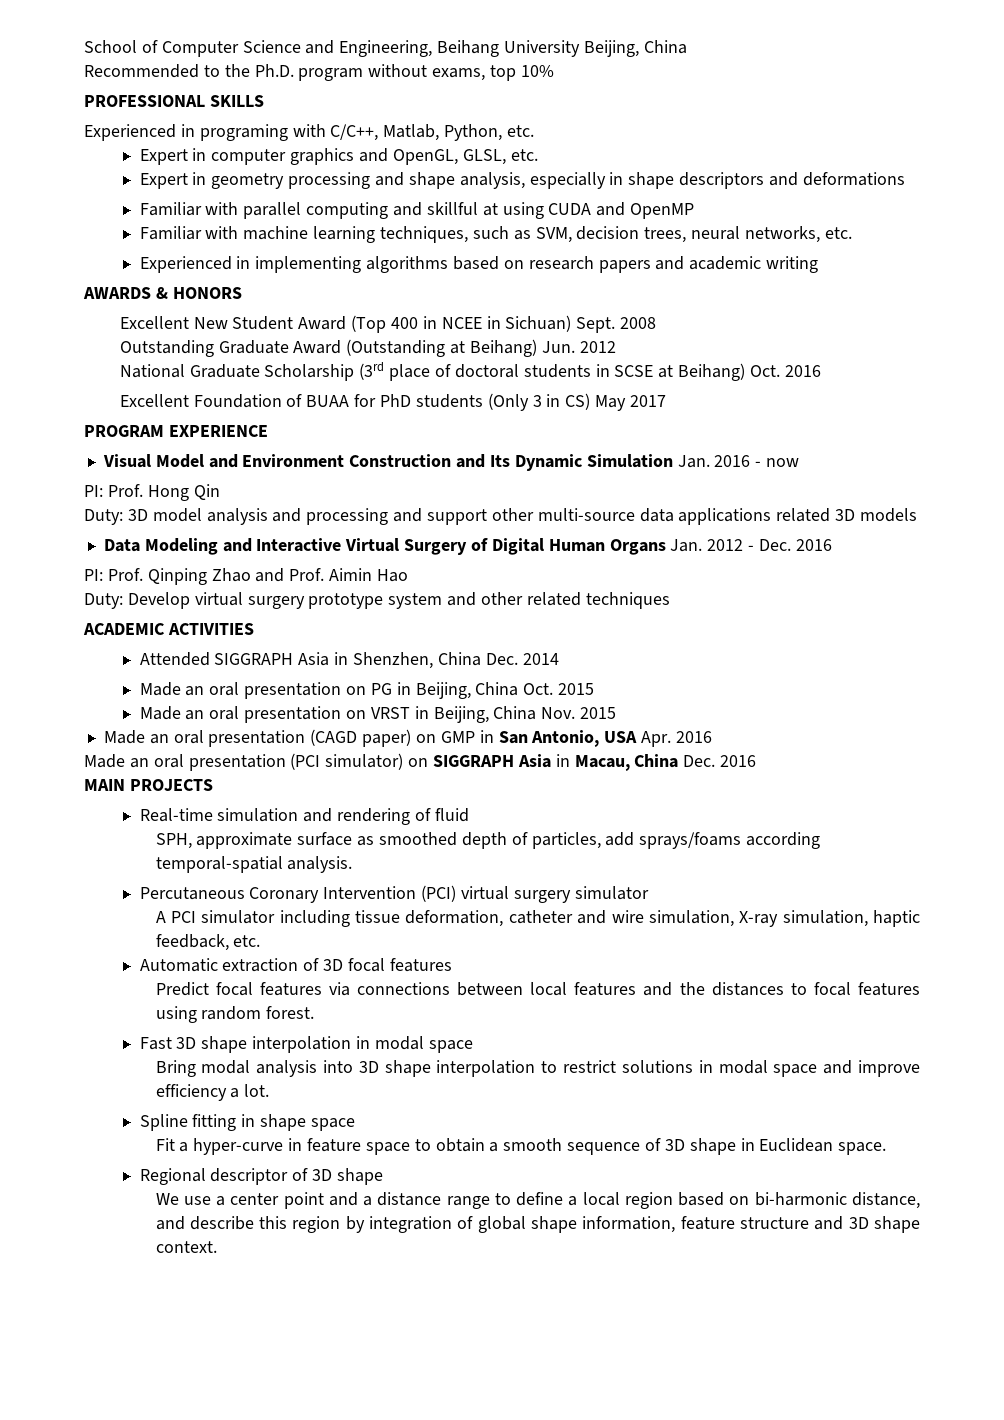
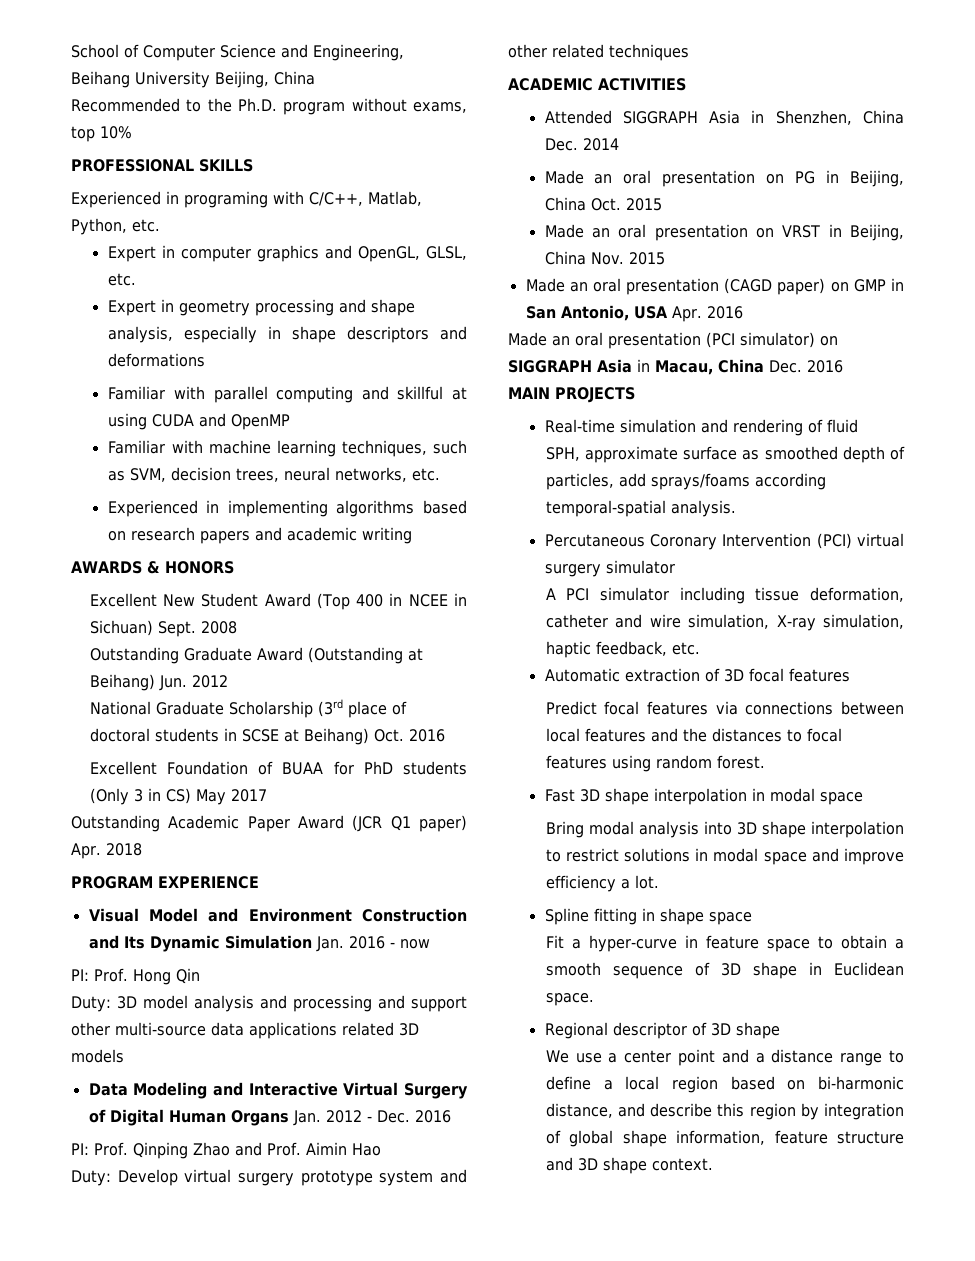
(667, 401) none -> [71,815,467,832] [71,843,142,859] // Outstanding Academic Paper Award (JCR Q1 paper) Apr. 2018

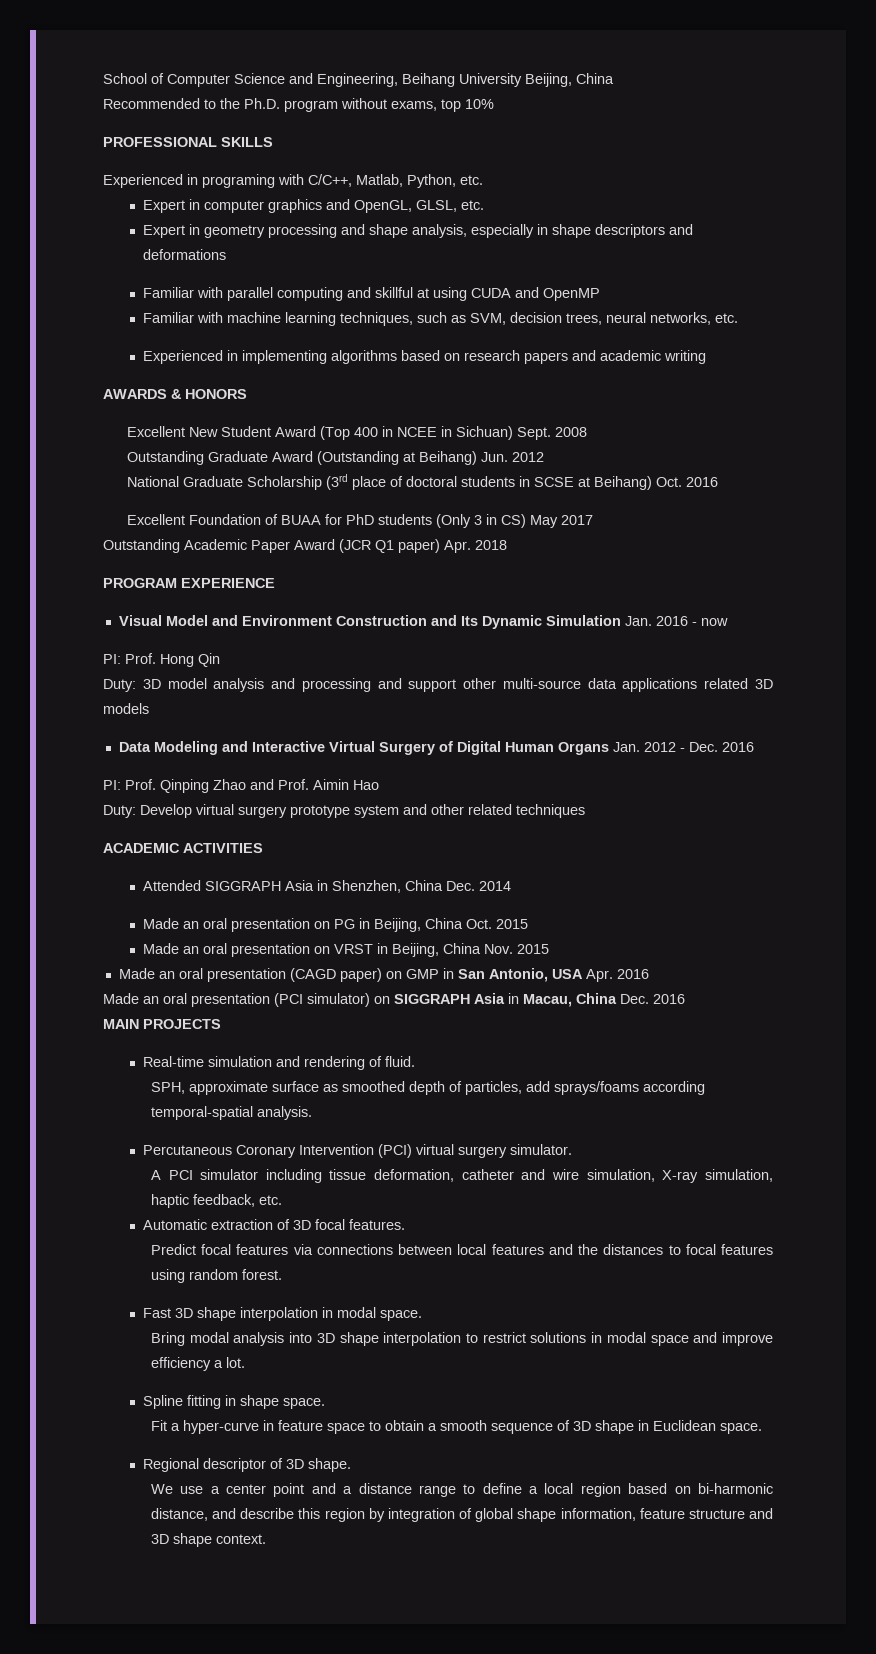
[826,419,858,433] fluid -> [384,1056,415,1067] fluid.
[605,560,675,574] simulator -> [509,1144,572,1155] simulator.
[788,668,850,682] features -> [348,1219,405,1230] features.
[820,792,864,805] space -> [379,1310,422,1321] space.
[708,912,752,925] space -> [282,1398,325,1409] space.
[735,1022,780,1039] shape -> [307,1458,351,1472] shape.

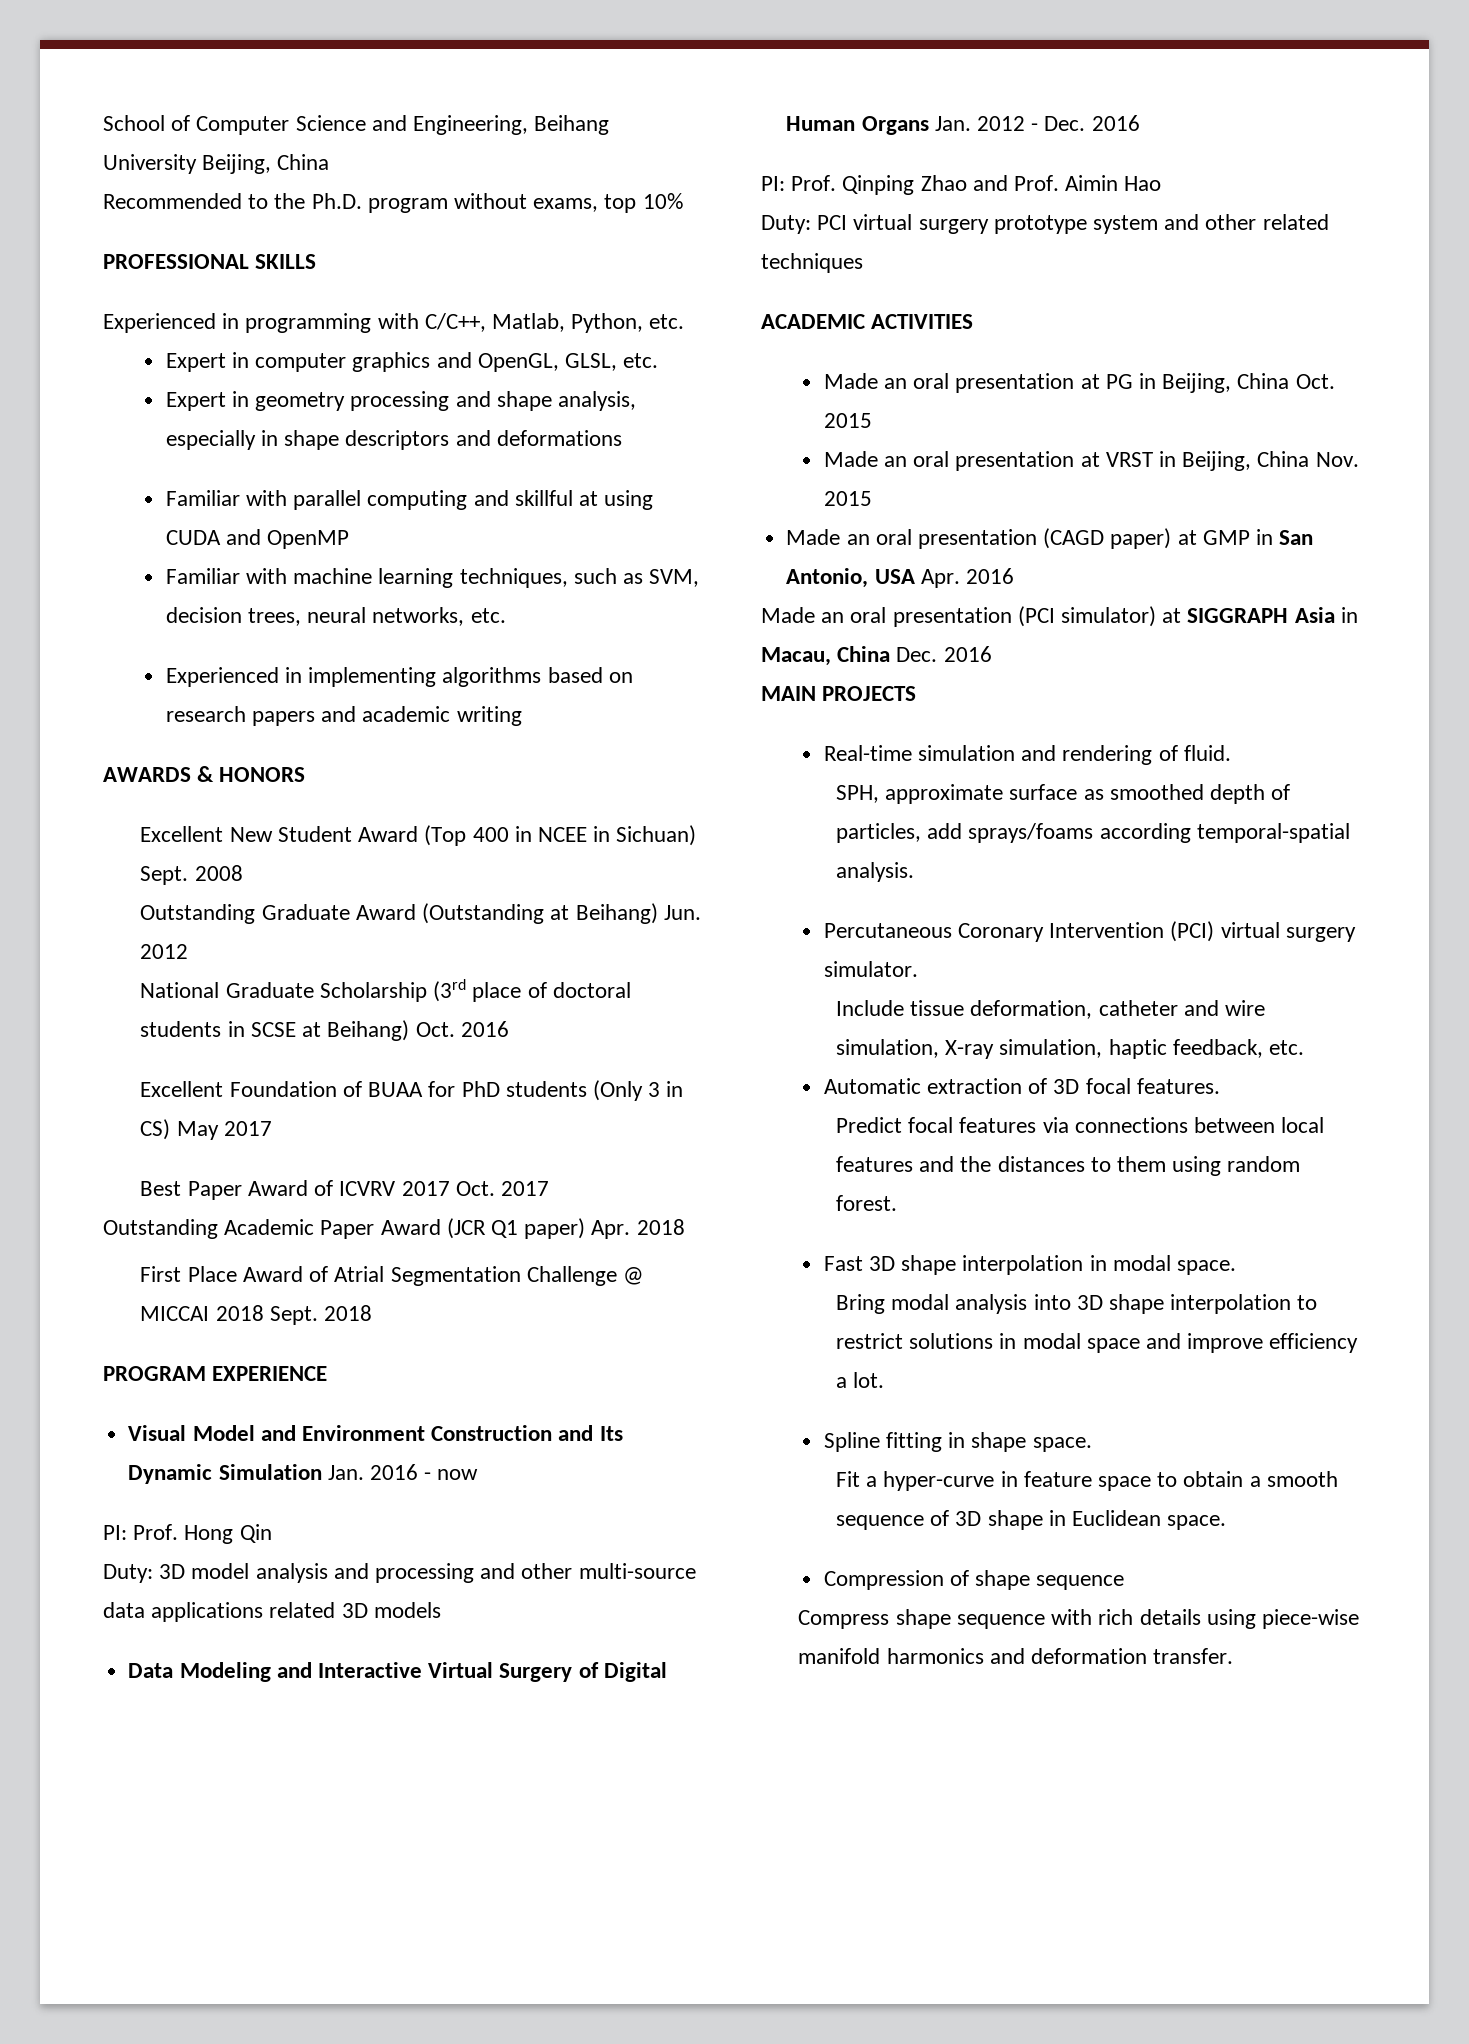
[202,174,275,188] programing -> [245,313,372,333] programming
(593, 520) none -> [140,1180,549,1200] // Best Paper Award of ICVRV 2017 Oct. 2017
(507, 545) none -> [140,1266,644,1286] [140,1305,373,1325] // First Place Award of Atrial Segmentation Challenge @ MICCAI 2018 Sept. 2018
[408,679,457,692] support -> (516, 1571) none
[140,804,192,818] Develop -> [817,215,848,230] PCI
[142,880,511,893] [142,918,330,932] // Attended SIGGRAPH Asia in Shenzhen, China Dec. 2014 // Made an oral presentation on -> [823,373,1100,393] // Made an oral presentation at
[313,946,330,954] on -> [1080,452,1100,467] at
[385,971,402,979] on -> [1177,530,1197,545] at
[374,996,390,1004] on -> [1162,608,1182,623] at
[150,1169,322,1183] A PCI simulator including -> [835,1000,904,1016] Include
[685,1244,773,1255] focal features -> [1117,1156,1167,1172] them
[142,1458,351,1472] [150,1483,773,1497] [150,1508,773,1522] [150,1533,266,1547] Regional descriptor of 3D shape. // We use a center point and a distance range to define a local region based on bi-harmonic distance, and describe this region by integration of global shape information, feature structure and 3D shape context. -> [823,1570,1125,1590] [798,1609,1359,1629] [798,1648,1234,1664] Compression of shape sequence // Compress shape sequence with rich details using piece-wise manifold harmonics and deformation transfer.

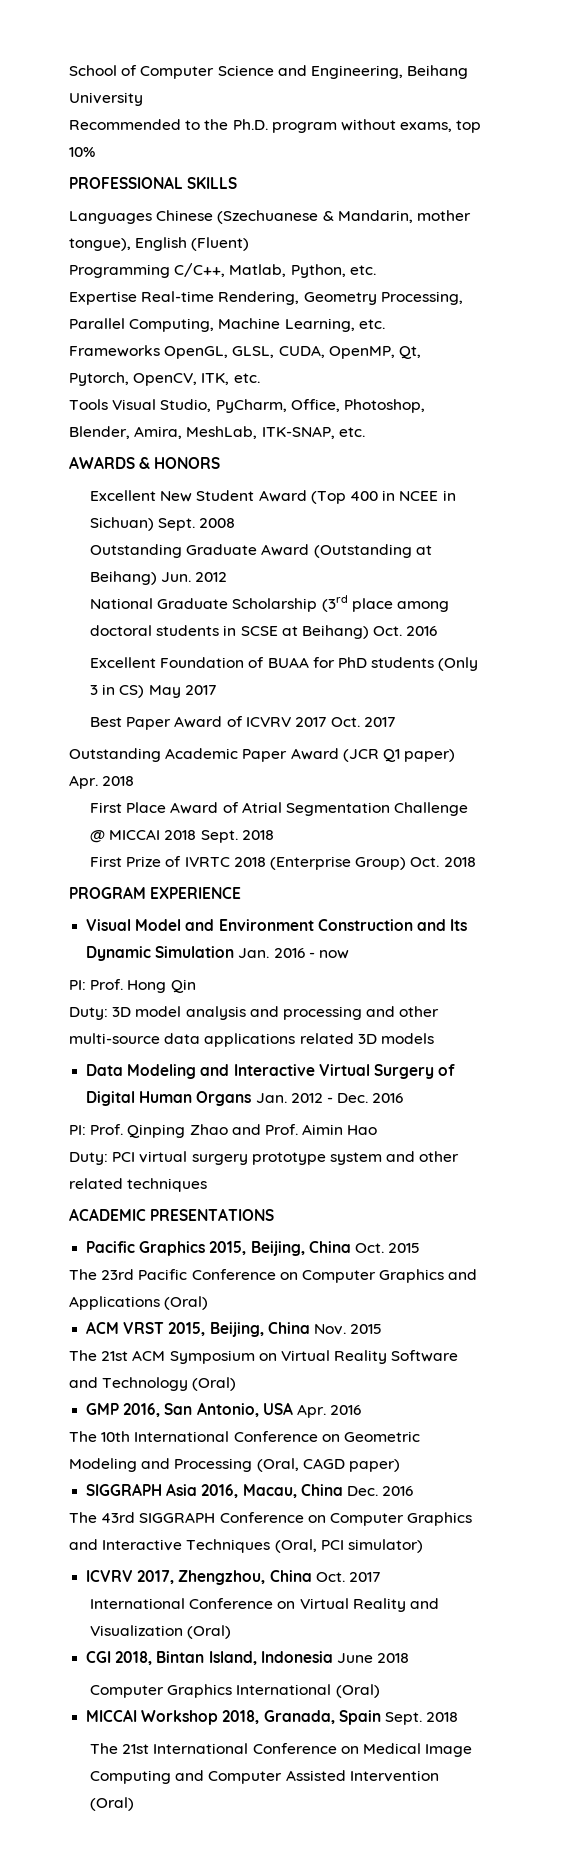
[202,154,330,174] Beijing, China -> (143, 99) none
[103,313,685,333] [165,352,659,372] [165,391,637,411] [165,430,622,450] [165,490,654,510] [165,529,350,549] [165,568,700,588] [165,607,506,626] [165,667,633,687] [165,706,522,726] Experienced in programming with C/C++, Matlab, Python, etc. // Expert in computer graphics and OpenGL, GLSL, etc. // Expert in geometry processing and shape analysis, especially in shape descriptors and deformations // Familiar with parallel computing and skillful at using CUDA and OpenMP // Familiar with machine learning techniques, such as SVM, decision trees, neural networks, etc. // Experienced in implementing algorithms based on research papers and academic writing -> [69,210,471,224] [69,237,250,251] [69,263,376,278] [69,291,463,305] [69,318,385,332] [69,345,421,359] [69,372,260,386] [69,399,425,413] [69,426,365,439] Languages Chinese (Szechuanese & Mandarin, mother tongue), English (Fluent) // Programming C/C++, Matlab, Python, etc. // Expertise Real-time Rendering, Geometry Processing, Parallel Computing, Machine Learning, etc. // Frameworks OpenGL, GLSL, CUDA, OpenMP, Qt, Pytorch, OpenCV, ITK, etc. // Tools Visual Studio, PyCharm, Office, Photoshop, Blender, Amira, MeshLab, ITK-SNAP, etc.
[527,982,547,998] of -> [397,601,450,612] among
(373, 1313) none -> [90,856,476,870] // First Prize of IVRTC 2018 (Enterprise Group) Oct. 2018
[871,314,974,329] [823,373,1335,393] [823,413,872,428] [823,451,1359,471] [823,491,872,506] [786,528,1273,549] ACTIVITIES // Made an oral presentation at PG in Beijing, China Oct. 2015 // Made an oral presentation at VRST in Beijing, China Nov. 2015 // Made an oral presentation (CAGD paper) at GMP in -> [150,1208,275,1221] [86,1241,421,1256] [69,1269,478,1283] [69,1296,209,1310] [86,1321,383,1337] [69,1350,459,1364] [69,1377,237,1391] [86,1403,161,1417] PRESENTATIONS // Pacific Graphics 2015, Beijing, China Oct. 2015 // The 23rd Pacific Conference on Computer Graphics and Applications (Oral) // ACM VRST 2015, Beijing, China Nov. 2015 // The 21st ACM Symposium on Virtual Reality Software and Technology (Oral) // GMP 2016,
[761,606,1182,627] Made an oral presentation (PCI simulator) at -> [69,1431,420,1442] [69,1458,400,1472] The 10th International Conference on Geometric Modeling and Processing (Oral, CAGD paper) //
[1340,607,1358,623] in -> [201,1484,239,1498] 2016,
[761,686,917,701] [823,745,1231,765] [835,784,1291,804] [835,823,1350,843] [835,862,914,882] [823,921,1356,942] [823,961,918,977] [835,1000,1266,1019] [835,1039,1305,1059] [823,1078,1220,1094] [835,1117,1325,1133] [835,1156,1301,1176] [835,1195,897,1211] [823,1255,1237,1275] [835,1294,1318,1314] [835,1333,1359,1353] [835,1372,885,1388] [823,1432,1092,1452] [835,1471,1338,1491] [835,1510,1227,1530] [823,1570,1125,1590] [798,1609,1359,1629] [798,1648,1234,1664] MAIN PROJECTS // Real-time simulation and rendering of fluid. // SPH, approximate surface as smoothed depth of particles, add sprays/foams according temporal-spatial analysis. // Percutaneous Coronary Intervention (PCI) virtual surgery simulator. // Include tissue deformation, catheter and wire simulation, X-ray simulation, haptic feedback, etc. // Automatic extraction of 3D focal features. // Predict focal features via connections between local features and the distances to them using random forest. // Fast 3D shape interpolation in modal space. // Bring modal analysis into 3D shape interpolation to restrict solutions in modal space and improve efficiency a lot. // Spline fitting in shape space. // Fit a hyper-curve in feature space to obtain a smooth sequence of 3D shape in Euclidean space. // Compression of shape sequence // Compress shape sequence with rich details using piece-wise manifold harmonics and deformation transfer. -> [69,1512,473,1526] [69,1539,423,1553] [86,1570,381,1585] [90,1598,440,1612] [90,1625,232,1639] [86,1651,410,1665] [90,1684,380,1698] [86,1709,459,1725] [90,1743,473,1757] [90,1770,439,1784] [90,1797,135,1811] The 43rd SIGGRAPH Conference on Computer Graphics and Interactive Techniques (Oral, PCI simulator) // ICVRV 2017, Zhengzhou, China Oct. 2017 // International Conference on Virtual Reality and Visualization (Oral) // CGI 2018, Bintan Island, Indonesia June 2018 // Computer Graphics International (Oral) // MICCAI Workshop 2018, Granada, Spain Sept. 2018 // The 21st International Conference on Medical Image Computing and Computer Assisted Intervention (Oral)

